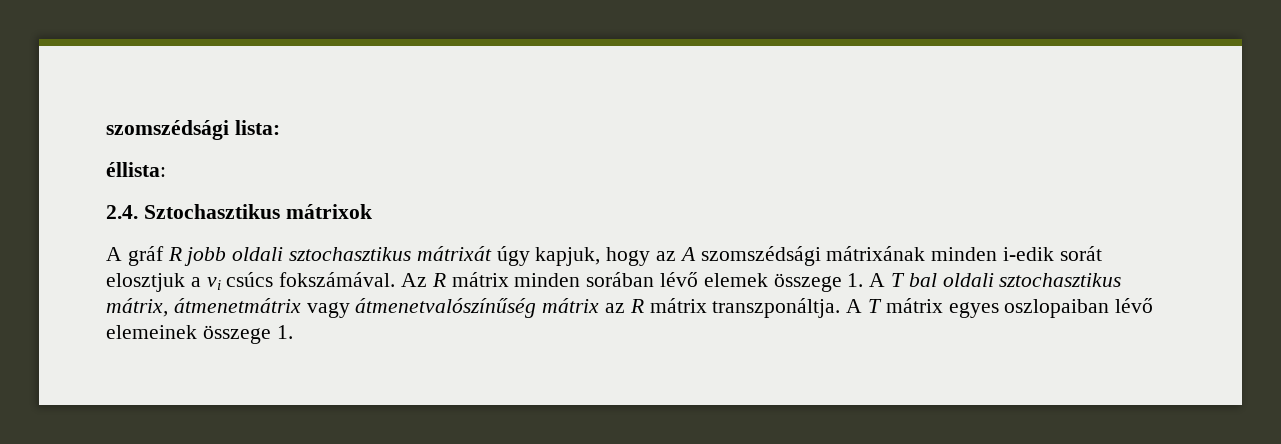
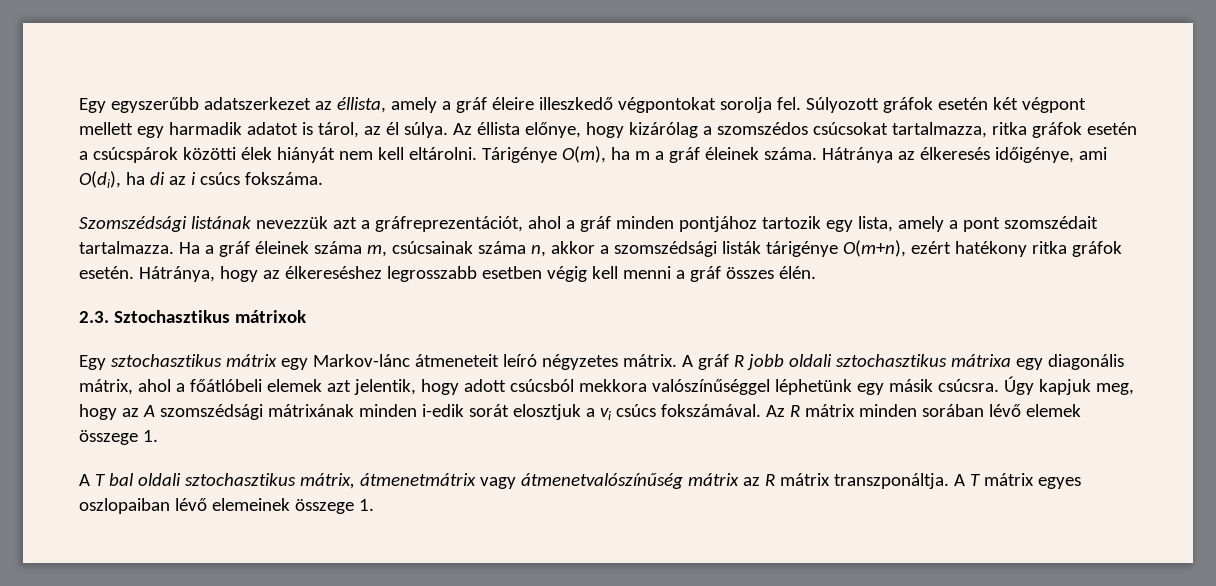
[106,120,280,140] [106,162,166,177] [106,204,372,219] szomszédsági lista: // éllista: // 2.4. Sztochasztikus mátrixok // -> [79,97,1086,113] [79,122,1137,138] [79,146,1107,163] [79,171,323,188] [79,216,1098,232] [79,240,1122,257] [79,266,816,282] [79,310,306,323] [79,354,677,370] Egy egyszerűbb adatszerkezet az éllista, amely a gráf éleire illeszkedő végpontokat sorolja fel. Súlyozott gráfok esetén két végpont mellett egy harmadik adatot is tárol, az él súlya. Az éllista előnye, hogy kizárólag a szomszédos csúcsokat tartalmazza, ritka gráfok esetén a csúcspárok közötti élek hiányát nem kell eltárolni. Tárigénye O(m), ha m a gráf éleinek száma. Hátránya az élkeresés időigénye, ami O(di), ha di az i csúcs fokszáma. // Szomszédsági listának nevezzük azt a gráfreprezentációt, ahol a gráf minden pontjához tartozik egy lista, amely a pont szomszédait tartalmazza. Ha a gráf éleinek száma m, csúcsainak száma n, akkor a szomszédsági listák tárigénye O(m+n), ezért hatékony ritka gráfok esetén. Hátránya, hogy az élkereséshez legrosszabb esetben végig kell menni a gráf összes élén. // 2.3. Sztochasztikus mátrixok // Egy sztochasztikus mátrix egy Markov-lánc átmeneteit leíró négyzetes mátrix.
[416,246,601,266] mátrixát úgy kapjuk, -> [950,354,1124,370] [79,376,1134,395] mátrixa egy diagonális mátrix, ahol a főátlóbeli elemek azt jelentik, hogy adott csúcsból mekkora valószínűséggel léphetünk egy másik csúcsra. Úgy kapjuk meg,
(864, 280) none -> (158, 436) //

